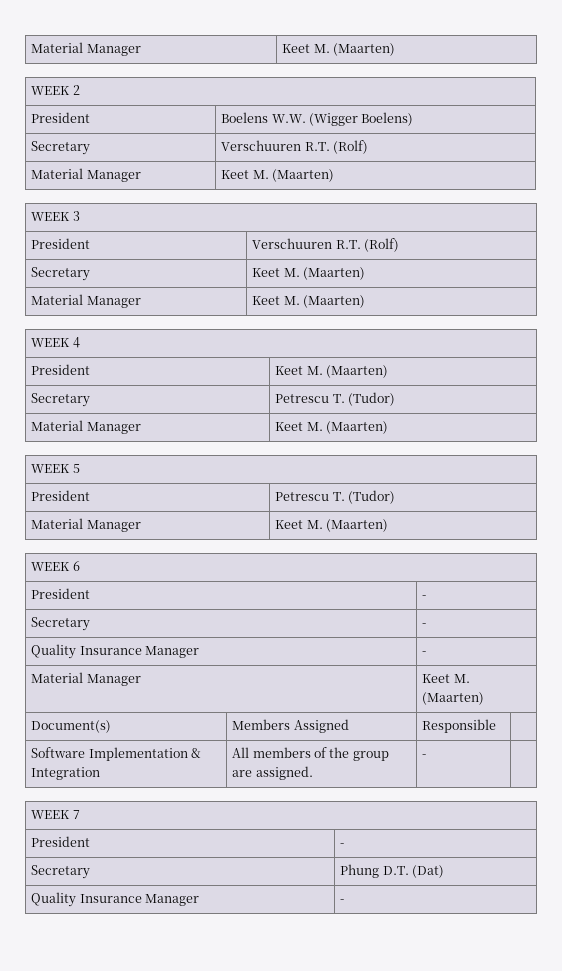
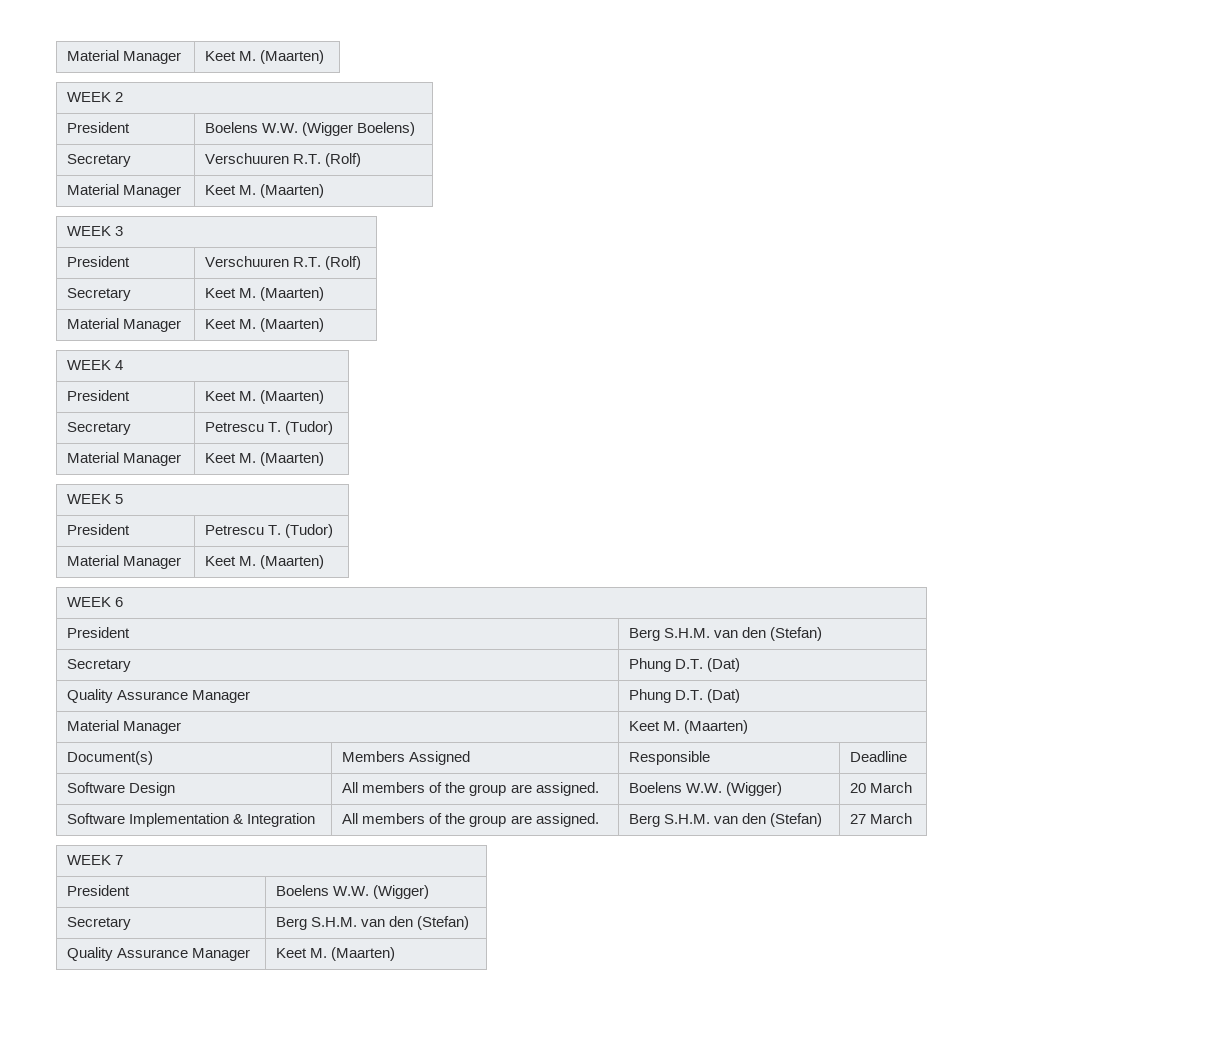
[422,595,427,599] [31,617,91,631] [422,623,427,627] [31,644,199,659] [422,651,427,655] - // Secretary | - // Quality Insurance Manager | - -> [629,627,823,641] [67,659,132,672] [629,658,741,672] [67,689,251,703] [629,689,741,703] Berg S.H.M. van den (Stefan) // Secretary | Phung D.T. (Dat) // Quality Assurance Manager | Phung D.T. (Dat)
(497, 726) none -> [850,751,908,762] [67,782,176,796] [342,782,599,796] [629,782,783,796] [850,782,913,793] Deadline // Software Design | All members of the group are assigned. | Boelens W.W. (Wigger) | 20 March
[422,754,427,758] [31,810,80,819] [31,836,91,847] [340,843,345,847] [31,865,91,879] [340,864,444,878] [31,892,199,907] [340,899,345,903] - | // WEEK 7 // President | - // Secretary | Phung D.T. (Dat) // Quality Insurance Manager | - -> [629,813,823,827] [850,813,913,824] [67,855,124,865] [67,885,131,896] [276,885,430,899] [67,917,132,930] [276,916,470,930] [67,947,251,961] [276,947,396,961] Berg S.H.M. van den (Stefan) | 27 March // WEEK 7 // President | Boelens W.W. (Wigger) // Secretary | Berg S.H.M. van den (Stefan) // Quality Assurance Manager | Keet M. (Maarten)

